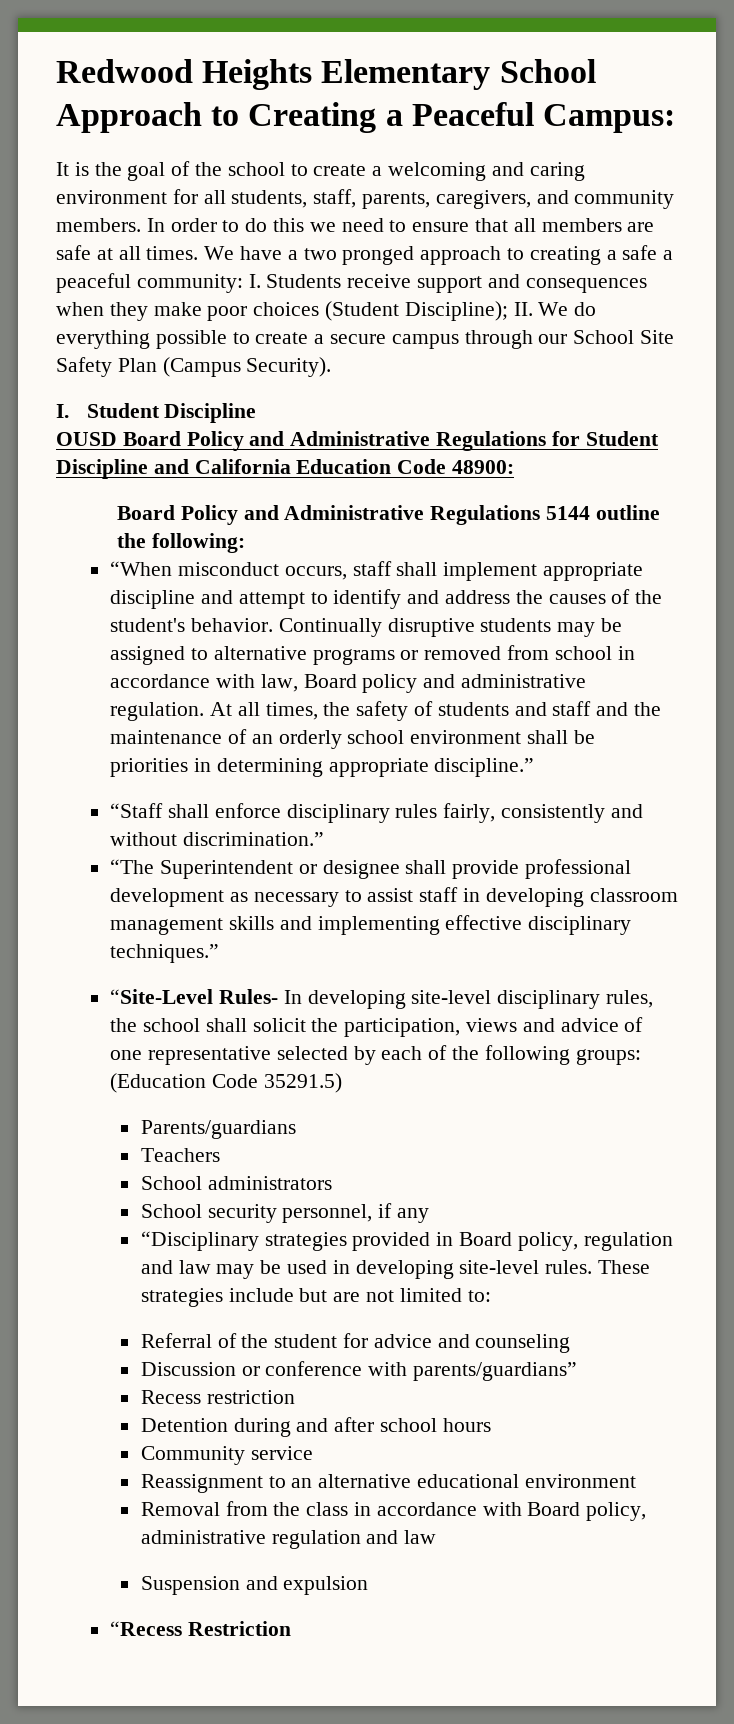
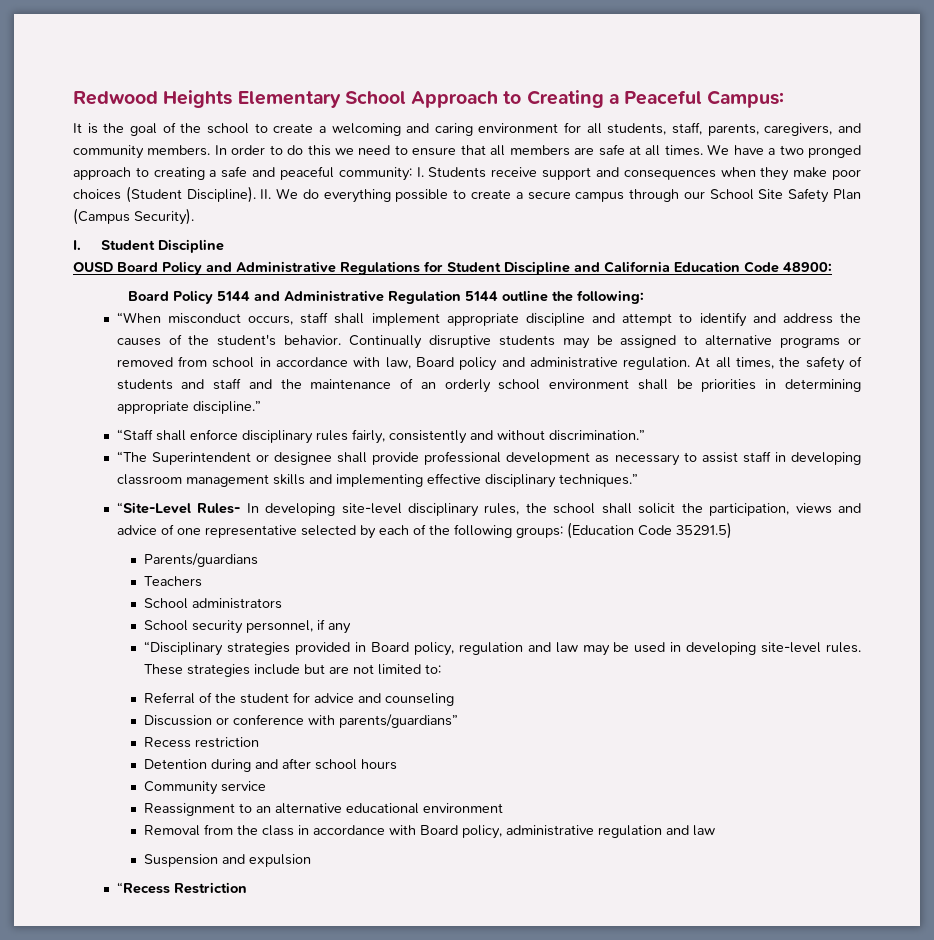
[663,250,674,260] a -> [252,167,276,177] and
[404,301,508,321] Discipline); -> [186,186,256,203] Discipline).
[243,505,541,525] and Administrative Regulations -> [217,290,462,304] 5144 and Administrative Regulation

